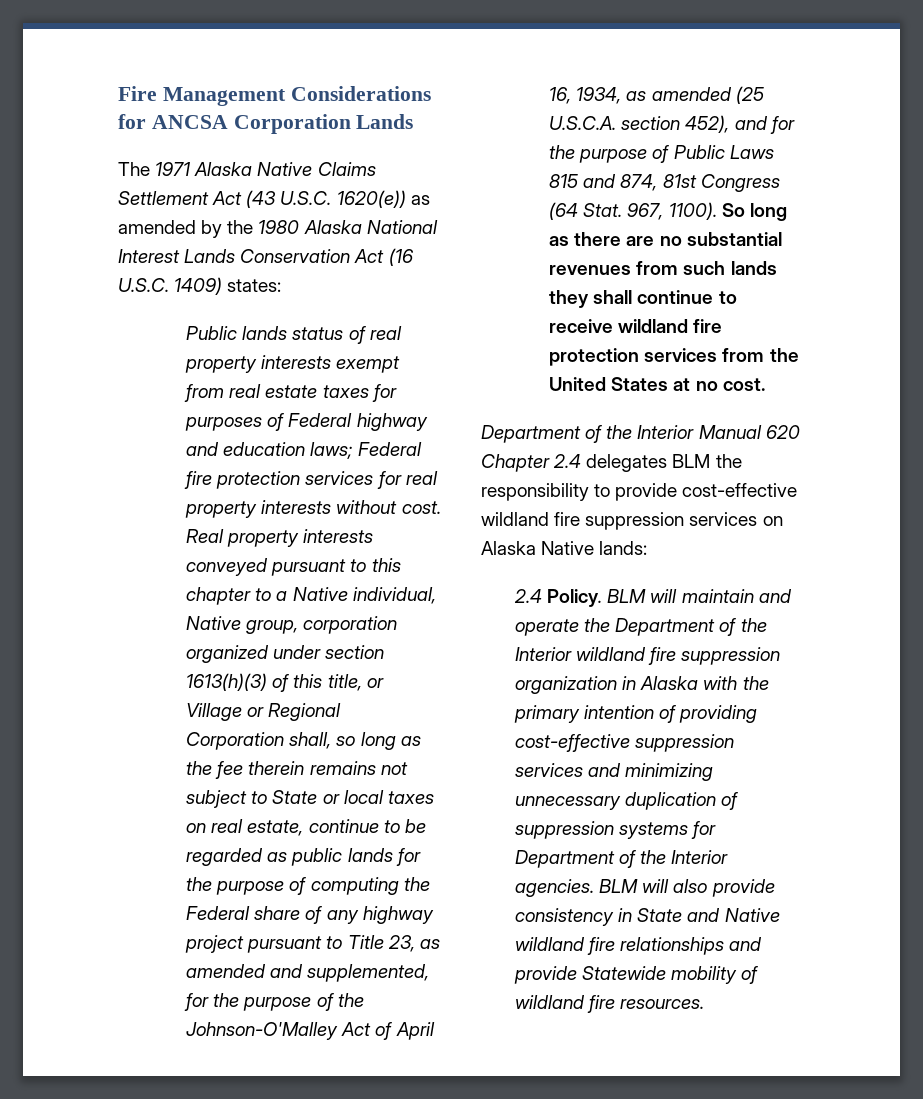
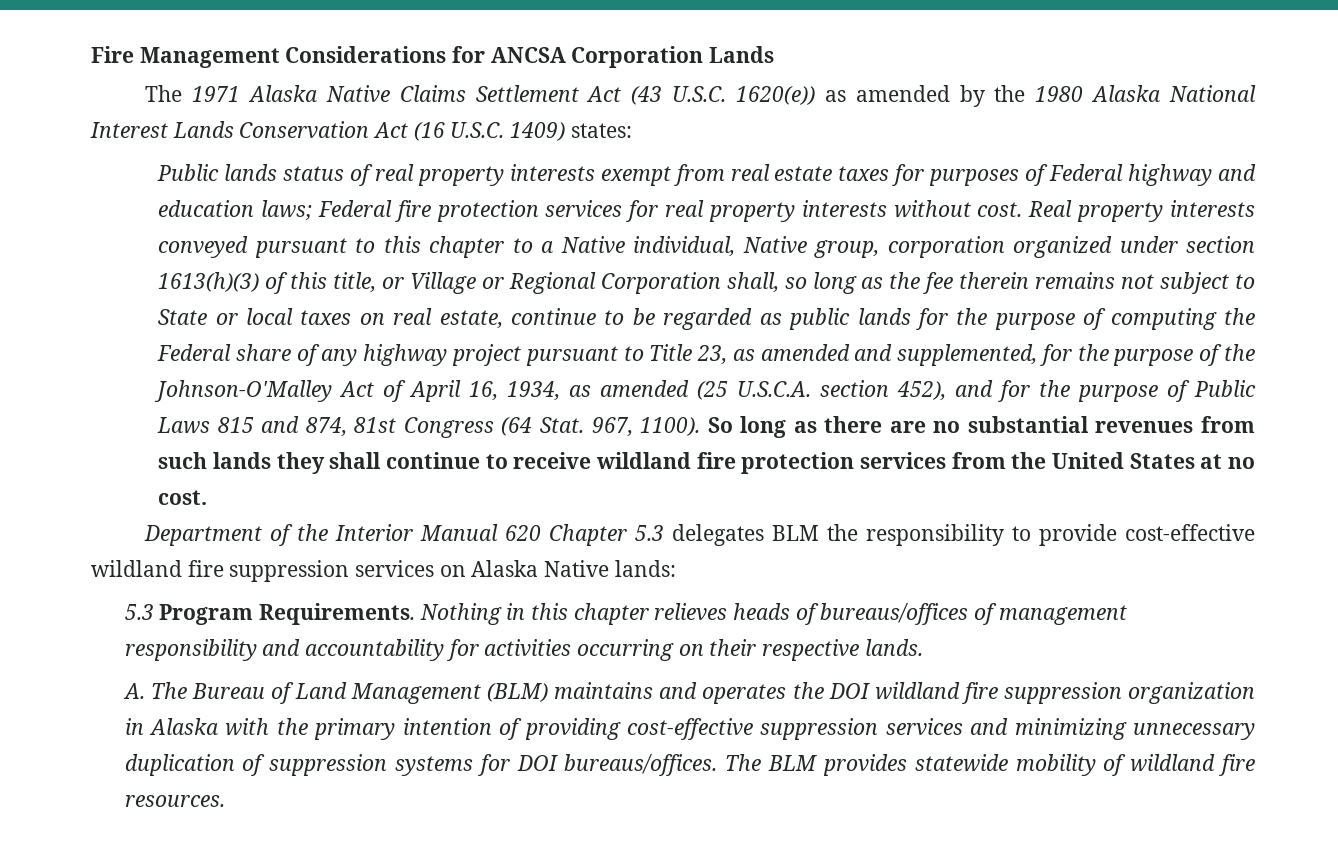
[553,454,582,468] 2.4 -> [635,525,665,541] 5.3
[514,589,792,607] [515,618,767,636] [515,647,573,661] 2.4 Policy. BLM will maintain and operate the Department of the Interior -> [124,603,1127,625] [124,639,923,661] [122,682,870,704] 5.3 Program Requirements. Nothing in this chapter relieves heads of bureaus/offices of management responsibility and accountability for activities occurring on their respective lands. // A. The Bureau of Land Management (BLM) maintains and operates the DOI
[515,850,729,868] [515,879,775,897] [515,908,780,926] [515,937,763,955] [514,966,667,984] Department of the Interior agencies. BLM will also provide consistency in State and Native wildland fire relationships and provide Statewide -> [516,754,1008,776] DOI bureaus/offices. The BLM provides statewide

